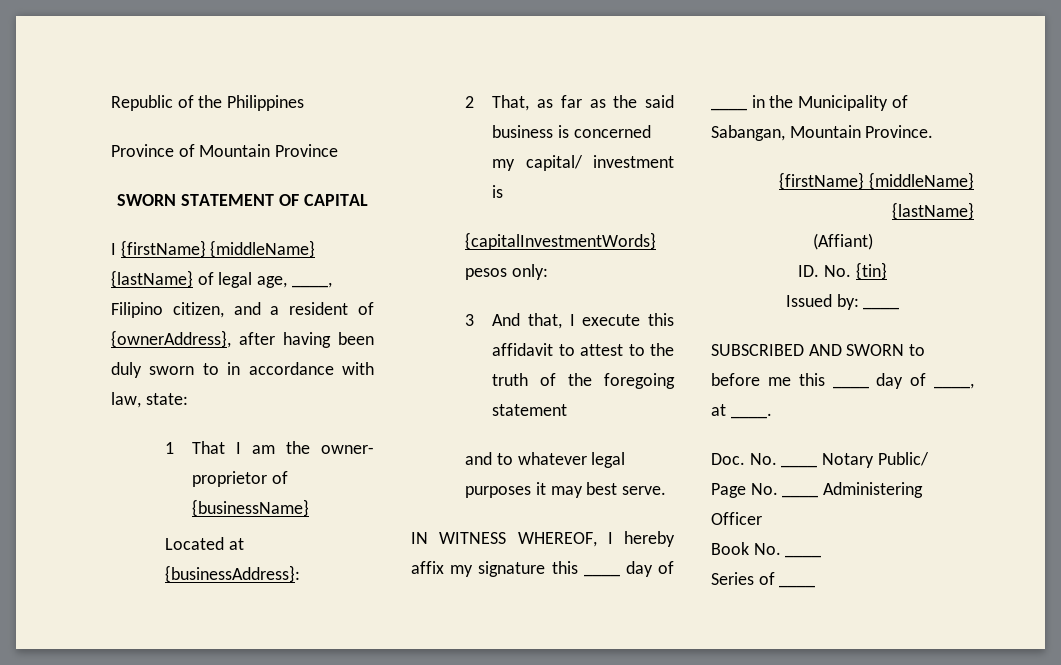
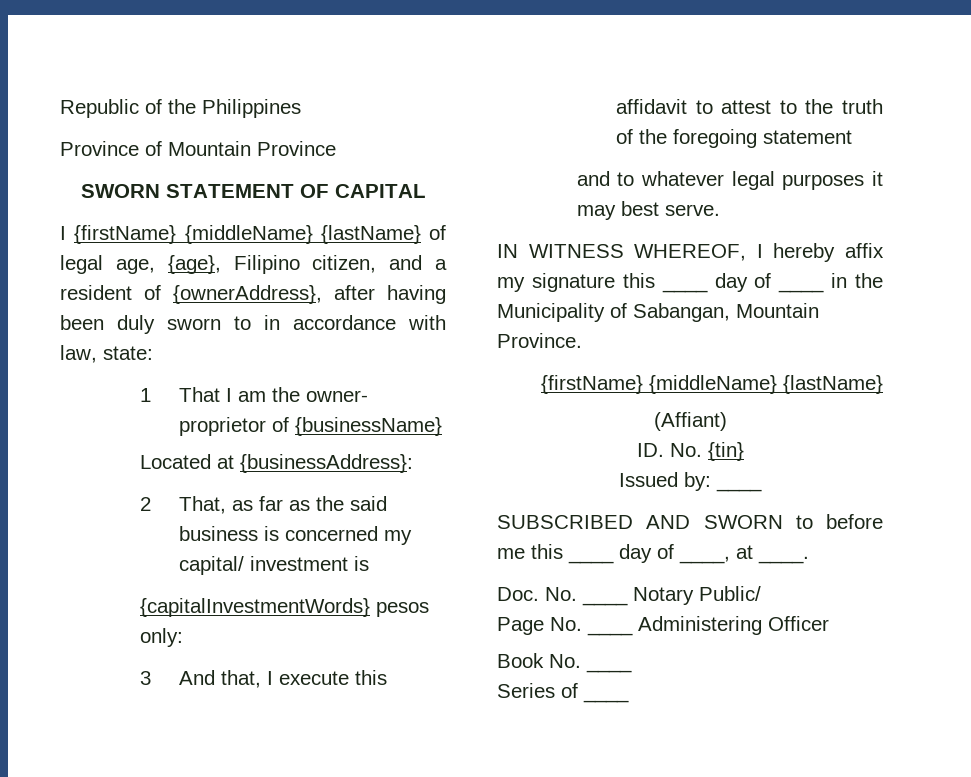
[291,282,332,288] ____, -> [167,255,221,274] {age},

